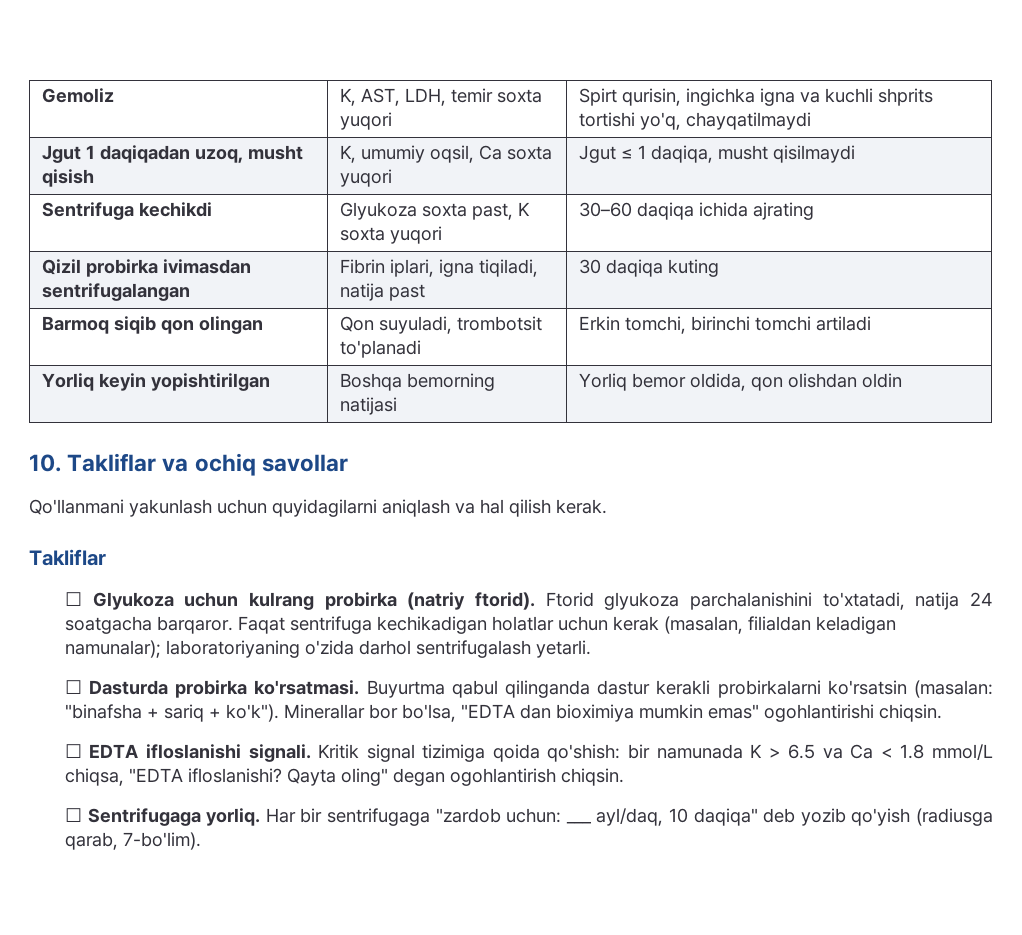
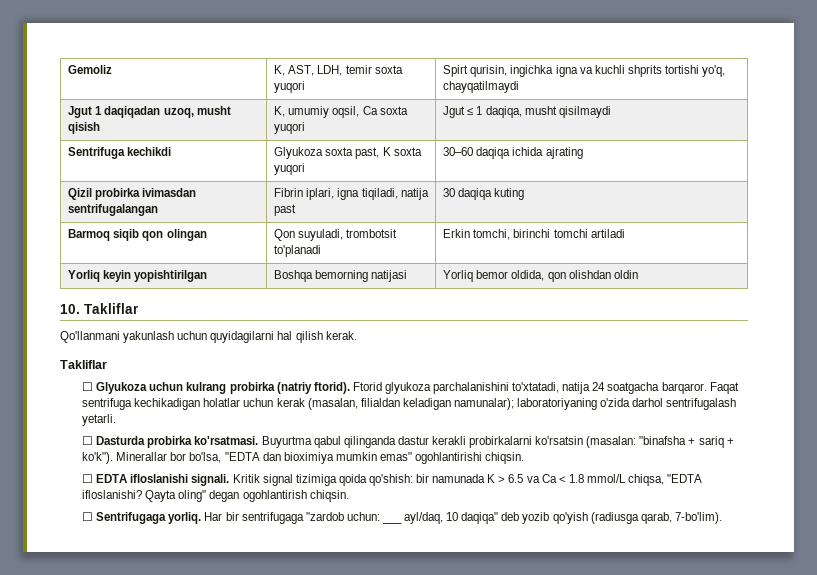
[162,453,348,476] va ochiq savollar -> (139, 308) none
[382,499,475,517] aniqlash va -> (275, 337) none

